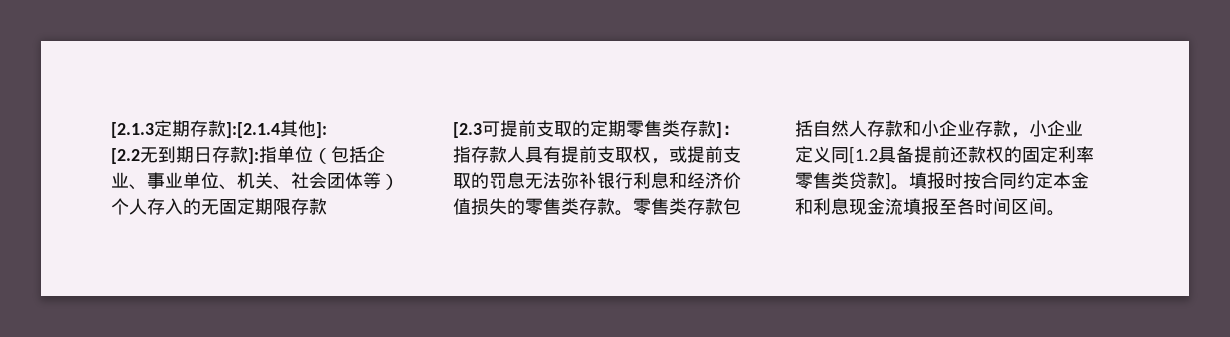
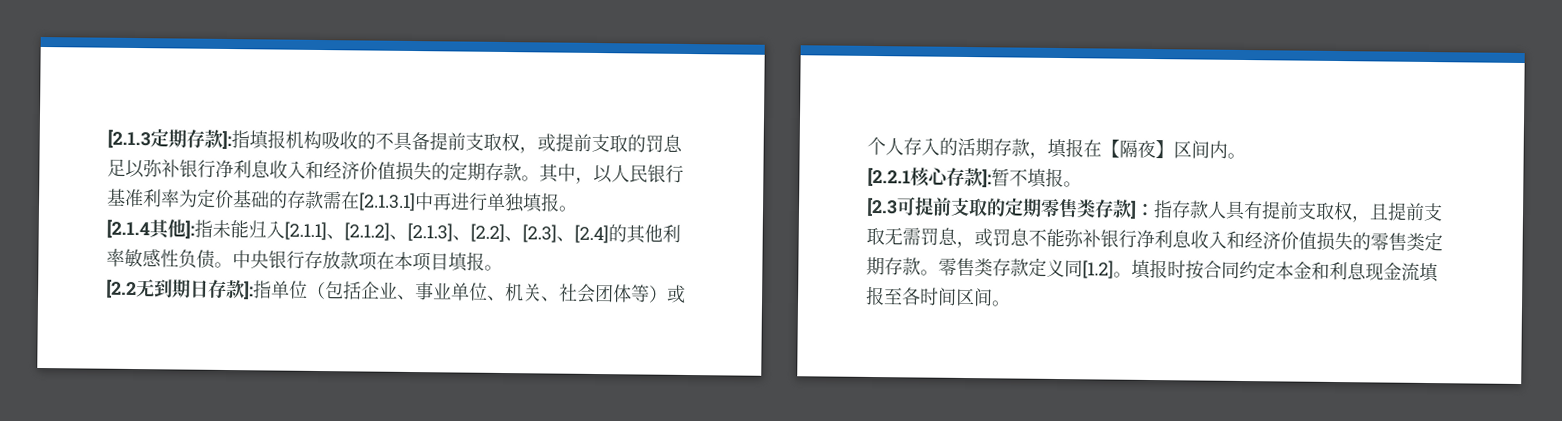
[226,120,327,138] ]:[2.1.4其他]: -> [222,129,683,154] [107,158,684,184] [107,188,578,213] [106,219,681,244] [106,248,503,272] ]:指填报机构吸收的不具备提前支取权，或提前支取的罚息足以弥补银行净利息收入和经济价值损失的定期存款。其中，以人民银行基准利率为定价基础的存款需在[2.1.3.1]中再进行单独填报。 // [2.1.4其他]:指未能归入[2.1.1]、[2.1.2]、[2.1.3]、[2.2]、[2.3]、[2.4]的其他利率敏感性负债。中央银行存放款项在本项目填报。
(399, 182) none -> [666,284,686,303] 或
[201,198,327,215] 无固定期限存款 -> [957,137,1246,160] [867,167,1082,188] 活期存款，填报在【隔夜】区间内。 // [2.2.1核心存款]:暂不填报。
[669,146,741,163] [453,172,669,189] 或提前支取的罚息无法弥补银行利息 -> [1369,202,1443,222] [866,226,1227,249] 且提前支取无需罚息，或罚息不能弥补银行净利息收入
(579, 206) none -> [1424,231,1443,252] [866,256,885,276] 定期
[723,198,741,215] [795,120,1083,138] [795,146,1094,164] [795,172,891,190] 包括自然人存款和小企业存款，小企业定义同[1.2具备提前还款权的固定利率零售类贷款] -> [1028,257,1114,279] 定义同[1.2]

